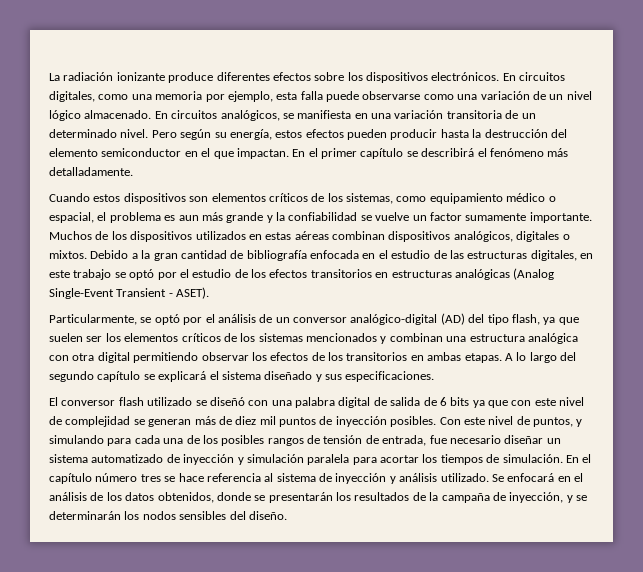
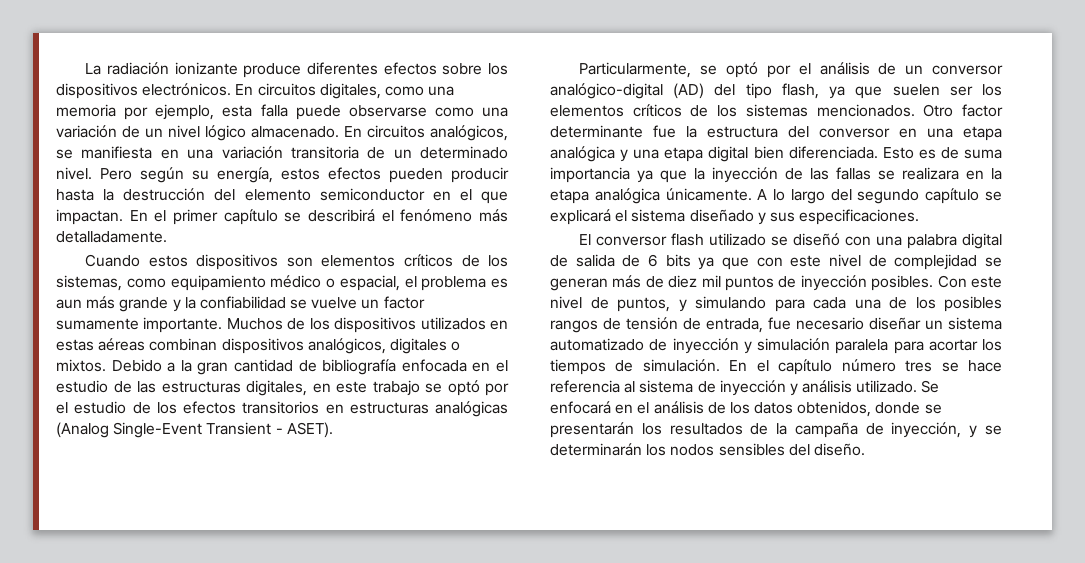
[306,333,578,344] [49,352,502,363] mencionados y combinan una estructura analógica con otra digital permitiendo observar los efectos de los transitorios en ambas etapas. -> [816,104,1003,117] [550,125,1002,141] [550,146,1002,162] [550,167,1002,183] [550,188,752,204] mencionados. Otro factor determinante fue la estructura del conversor en una etapa analógica y una etapa digital bien diferenciada. Esto es de suma importancia ya que la inyección de las fallas se realizara en la etapa analógica únicamente.

